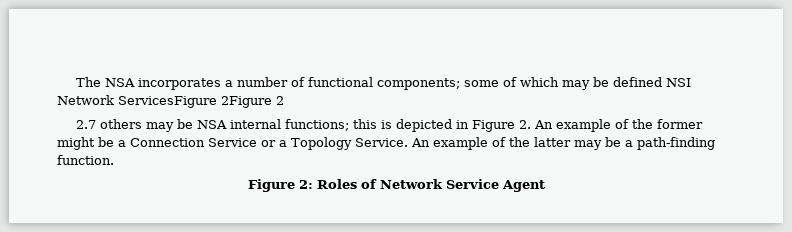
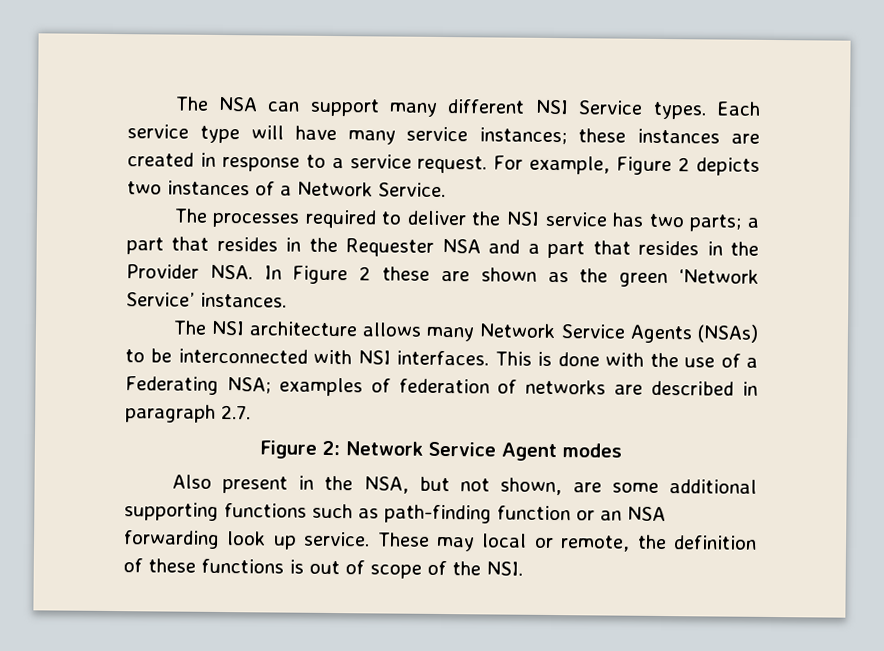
[137,77,691,90] [57,95,284,108] [75,119,703,132] [57,137,715,150] [57,155,114,165] incorporates a number of functional components; some of which may be defined NSI Network ServicesFigure 2Figure 2 // 2.7 others may be NSA internal functions; this is depicted in Figure 2. An example of the former might be a Connection Service or a Topology Service. An example of the latter may be a path-finding function. -> [267,98,761,120] [127,124,761,145] [127,152,760,176] [127,180,446,198] [173,208,759,232] [126,236,759,259] [126,264,759,288] [126,292,287,308] [172,320,759,344] [125,348,758,368] [125,376,759,397] [125,404,251,423] can support many different NSI Service types. Each service type will have many service instances; these instances are created in response to a service request. For example, Figure 2 depicts two instances of a Network Service. // The processes required to deliver the NSI service has two parts; a part that resides in the Requester NSA and a part that resides in the Provider NSA. In Figure 2 these are shown as the green ‘Network Service’ instances. // The NSI architecture allows many Network Service Agents (NSAs) to be interconnected with NSI interfaces. This is done with the use of a Federating NSA; examples of federation of networks are described in paragraph 2.7.
[316,179,377,189] Roles of -> (340, 448) none
(545, 186) none -> [562,443,622,458] [171,474,758,496] [124,502,666,524] [123,530,757,552] [123,558,523,579] modes // Also present in the NSA, but not shown, are some additional supporting functions such as path-finding function or an NSA forwarding look up service. These may local or remote, the definition of these functions is out of scope of the NSI.

